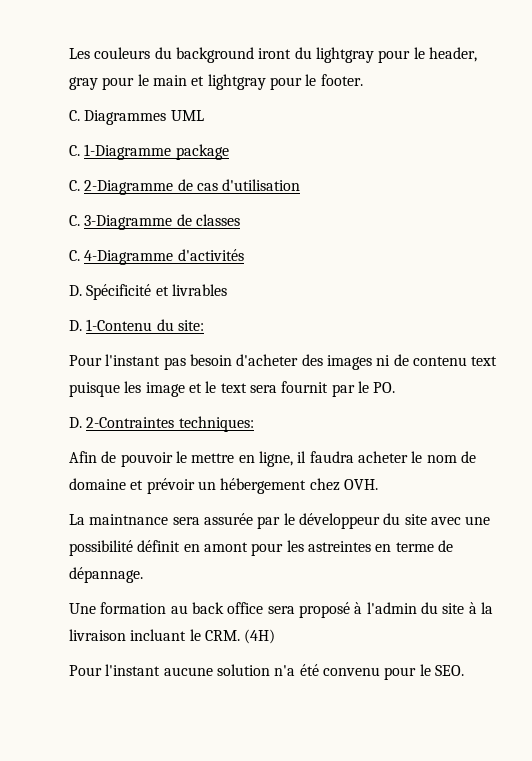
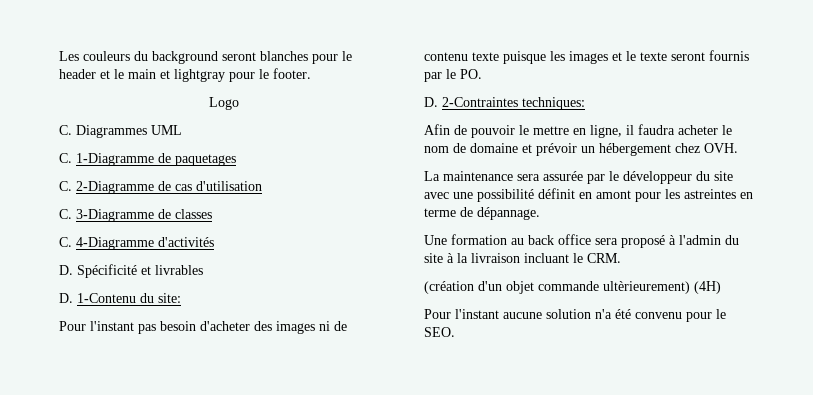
[258,47,477,63] [69,77,135,90] iront du lightgray pour le header, gray pour -> [222,51,352,64] [59,69,110,79] seront blanches pour le header et
(363, 80) none -> [209,97,239,110] // Logo
[175,144,229,160] package -> [158,153,236,166] de paquetages
[471,356,498,366] text -> [472,52,499,61] texte
[145,381,329,397] image et le text sera fournit -> [569,50,749,64] images et le texte seront fournis
[89,514,169,525] maintnance -> [443,171,513,181] maintenance
(240, 635) none -> [424,281,690,294] // (création d'un objet commande ultèrieurement)

